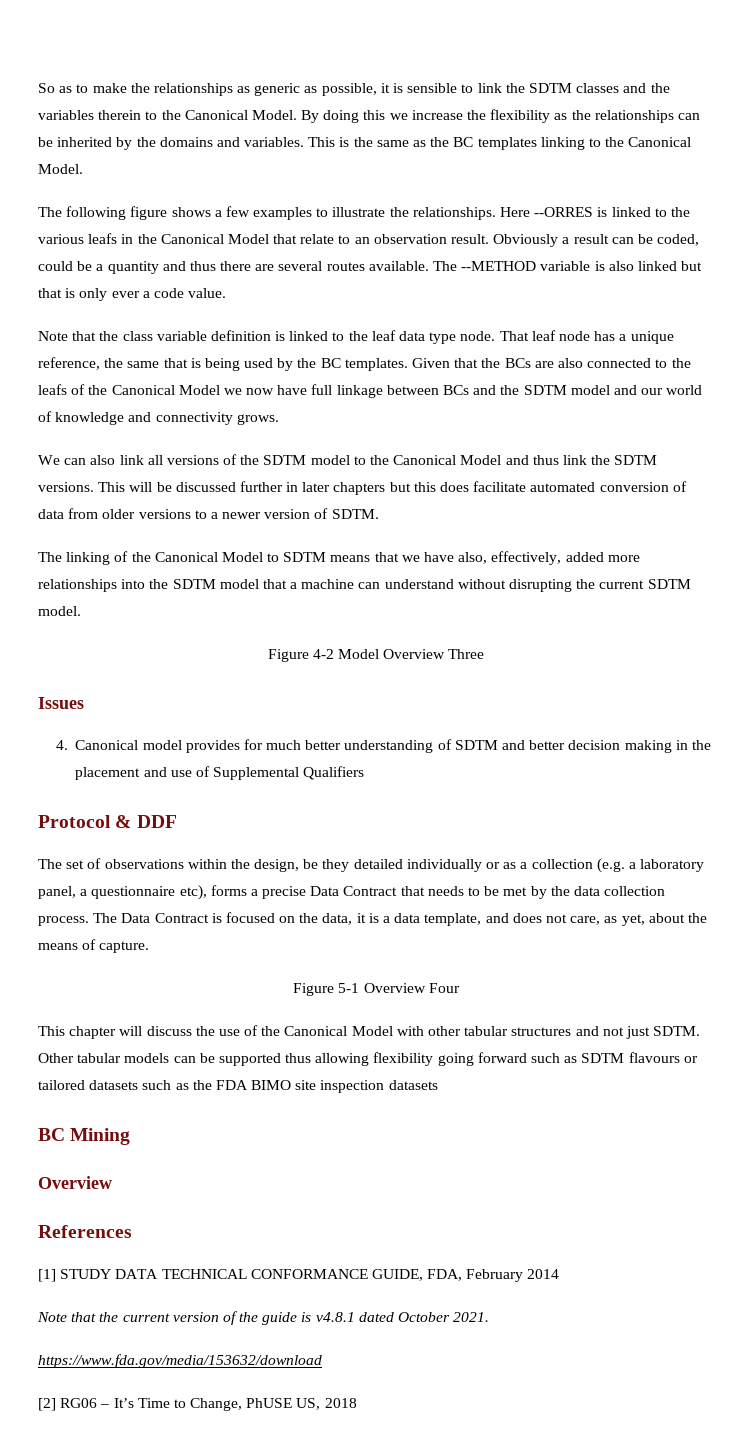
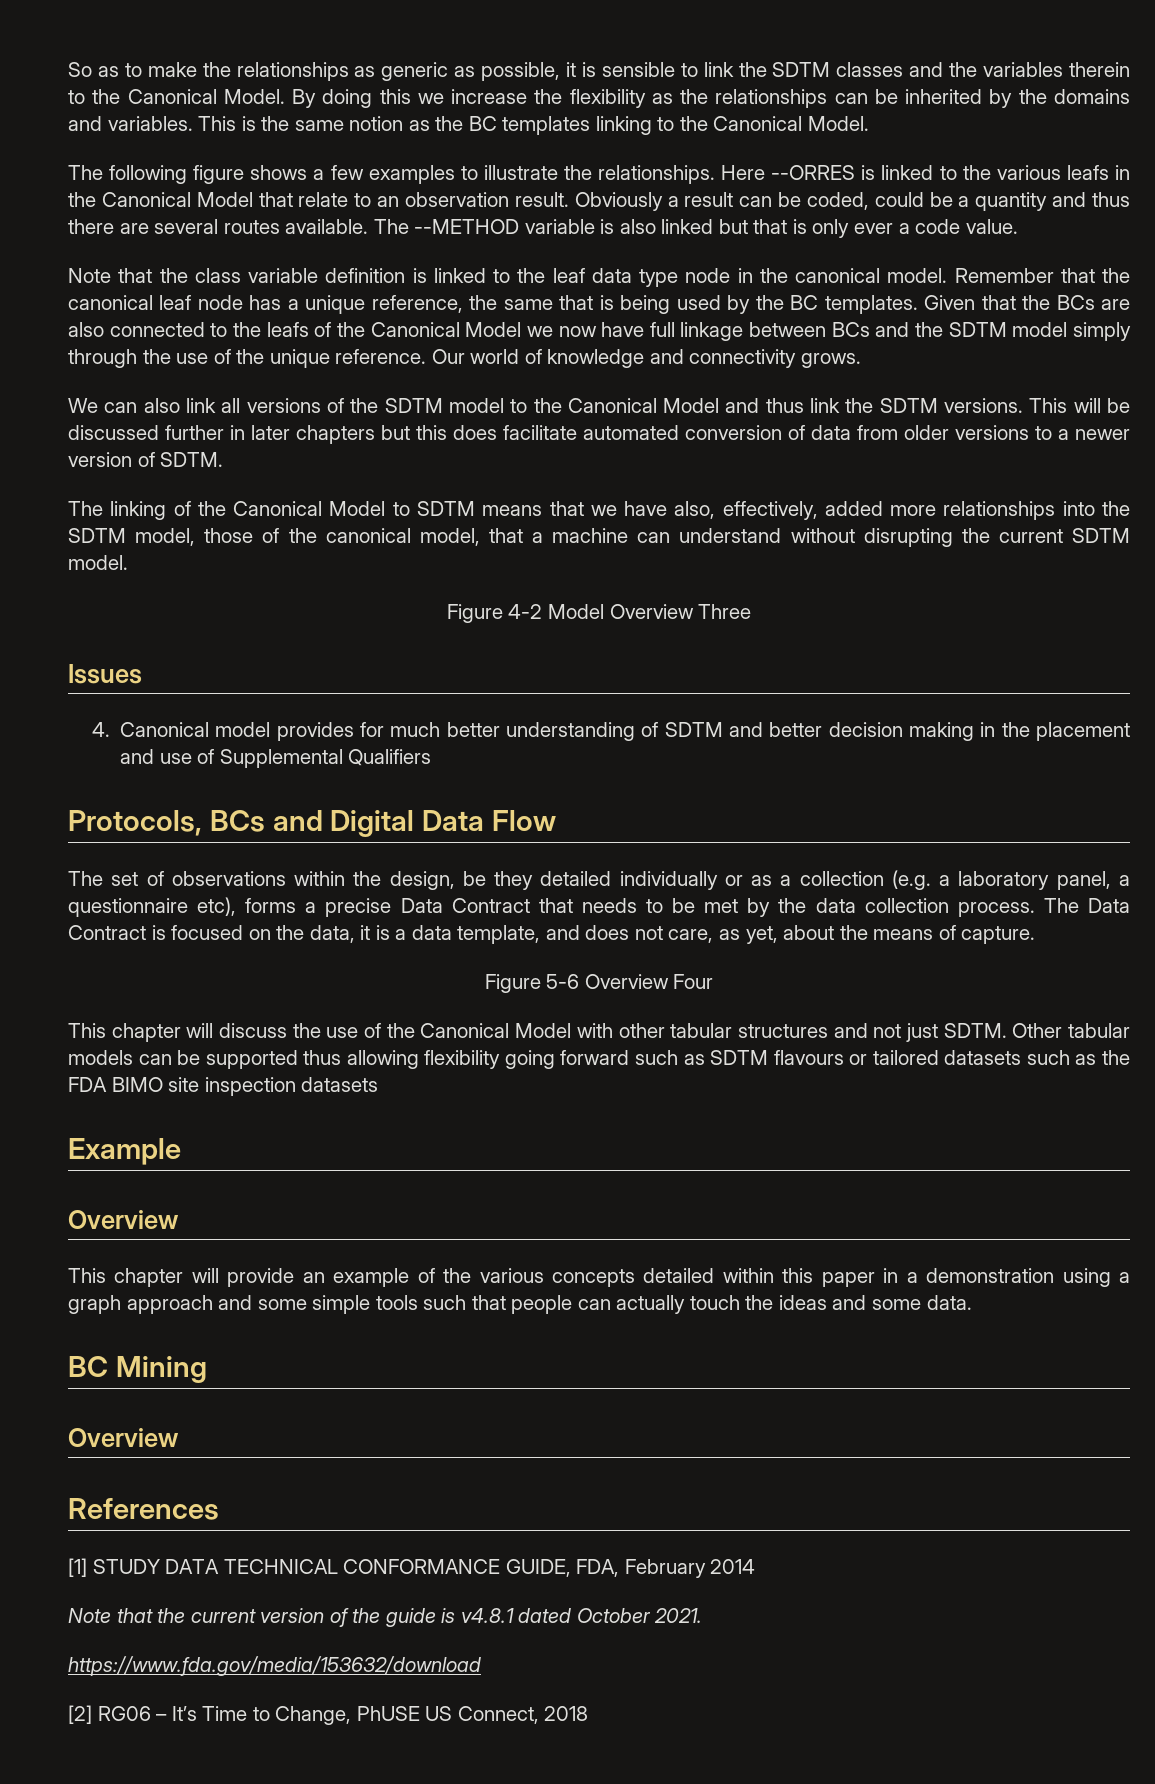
(409, 143) none -> [349,116,404,131] notion
[460,331,529,341] node. That -> [685,268,1130,283] [68,295,153,310] node in the canonical model. Remember that the canonical
[613,385,664,395] and our -> [1072,322,1131,341] [68,349,465,368] simply through the use of the unique reference. Our
[219,579,259,589] model -> [135,528,480,546] model, those of the canonical model,
[38,815,177,828] Protocol & DDF -> [68,810,557,837] Protocols, BCs and Digital Data Flow
[338,983,360,993] 5-1 -> [546,974,580,989] 5-6
(438, 1085) none -> [68,1138,181,1165] [68,1210,179,1229] [68,1268,1130,1287] [68,1295,972,1314] // Example // Overview // This chapter will provide an example of the various concepts detailed within this paper in a demonstration using a graph approach and some simple tools such that people can actually touch the ideas and some data.
[296,1398,321,1410] US, -> [425,1706,539,1724] US Connect,

